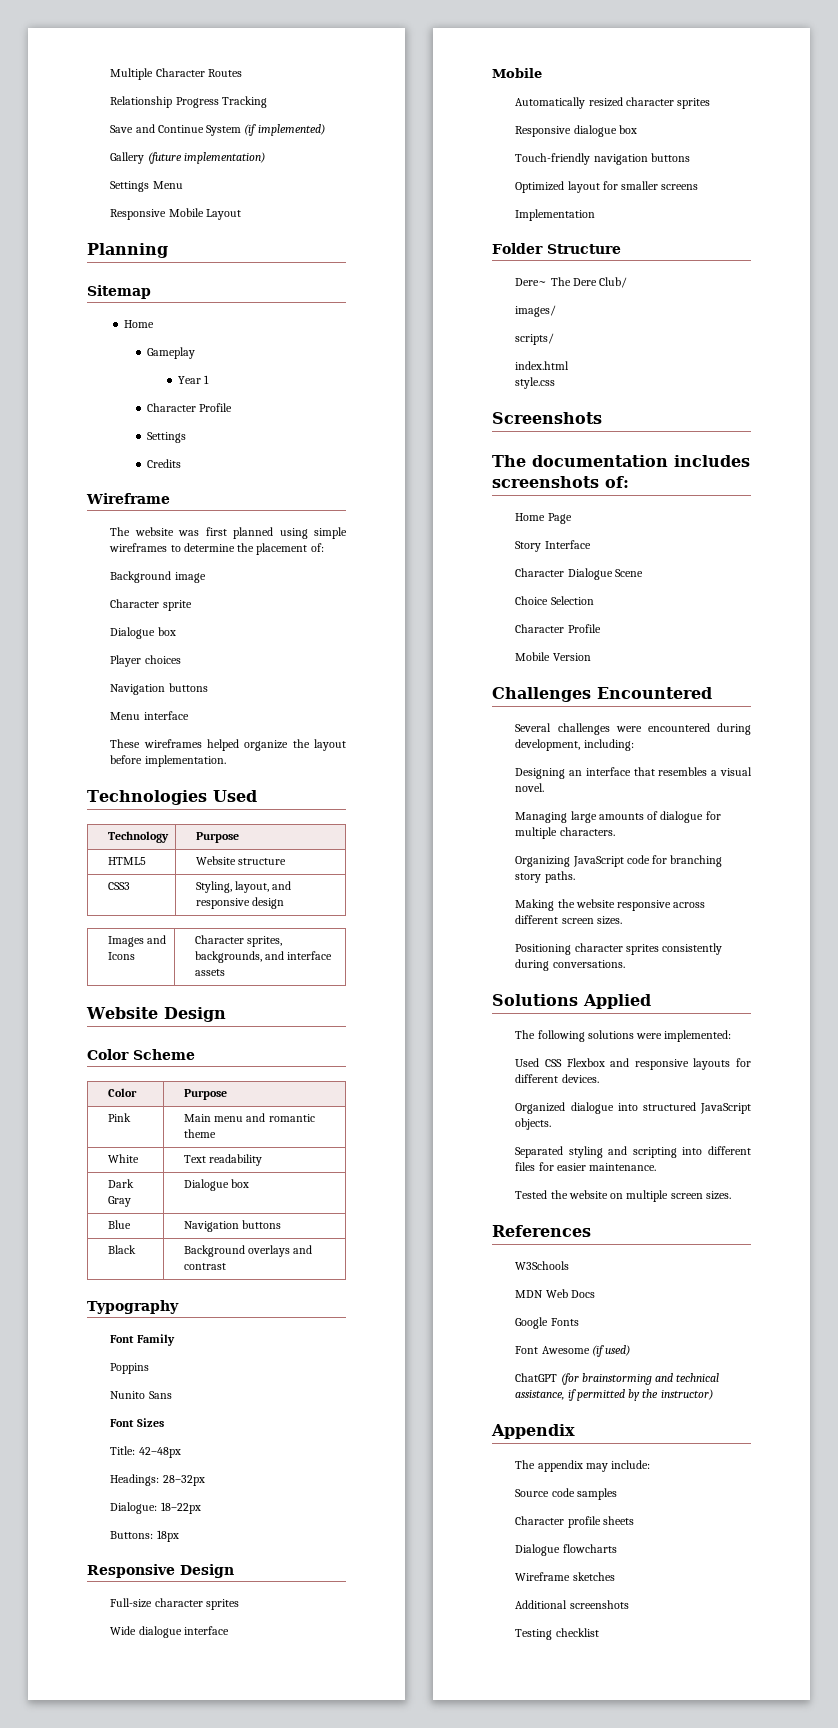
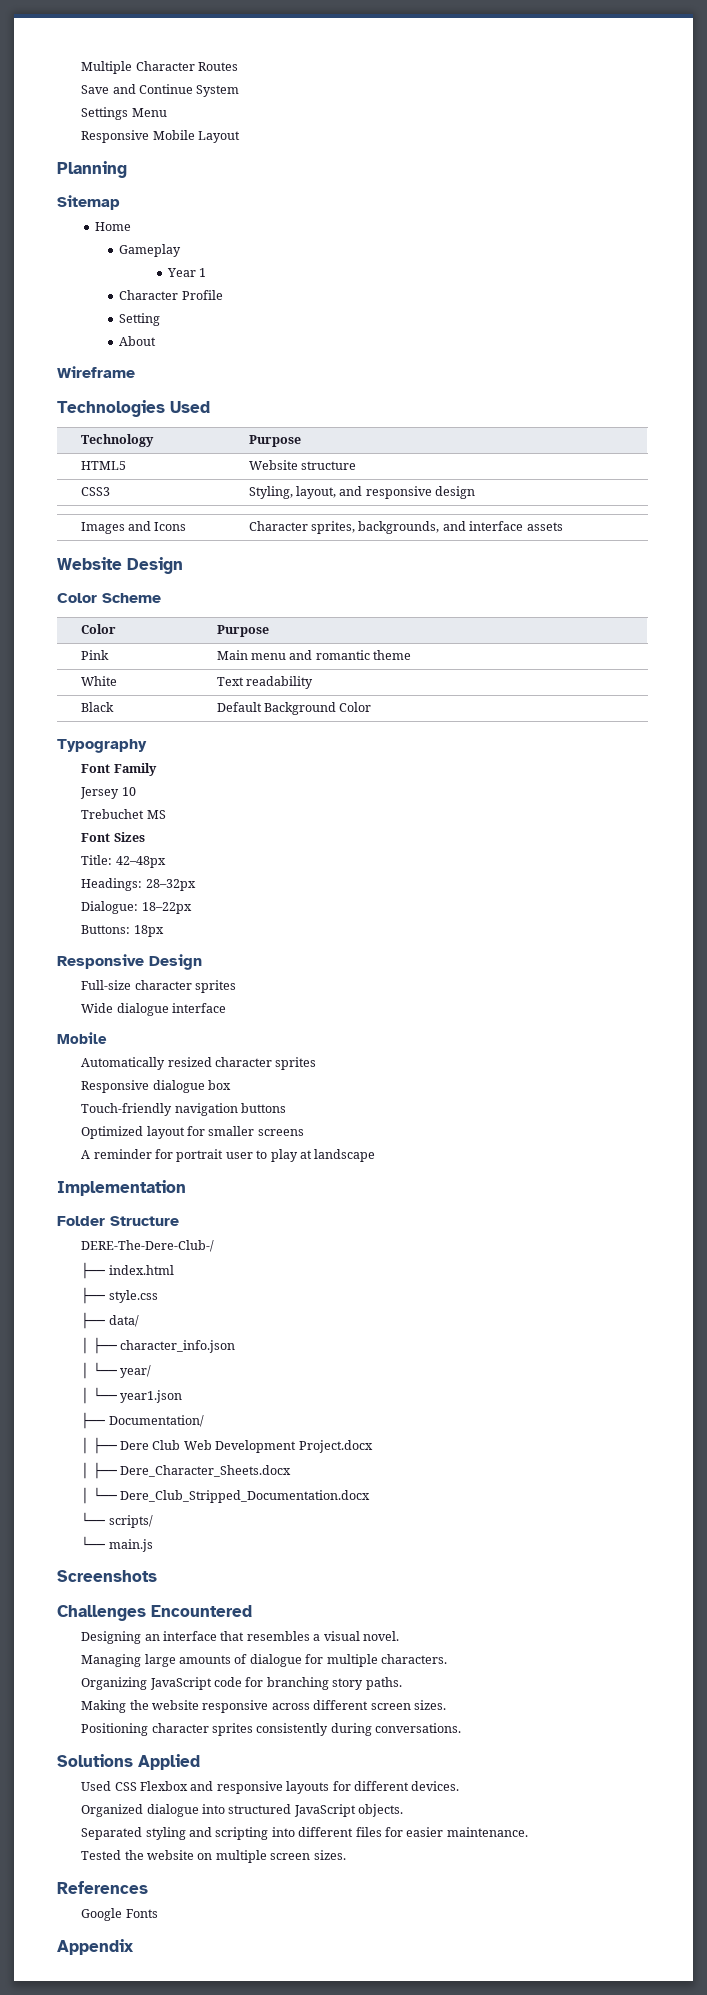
[110,96,267,108] // Relationship Progress Tracking -> (239, 66) none
[244,124,325,136] [110,152,265,164] (if implemented) // Gallery (future implementation) -> (240, 91) none
[146,432,186,443] [146,459,181,468] [86,493,170,504] [110,527,347,539] [109,543,324,555] [110,571,206,583] [110,599,192,611] [110,627,176,639] [110,655,181,667] [110,683,208,695] [110,711,189,720] [110,739,346,751] [110,755,226,767] Settings // Credits // Wireframe // The website was first planned using simple wireframes to determine the placement of: // Background image // Character sprite // Dialogue box // Player choices // Navigation buttons // Menu interface // These wireframes helped organize the layout before implementation. -> [119,313,161,326] [119,336,157,346] [57,366,135,378] Setting // About // Wireframe
[107,1179,134,1188] [107,1196,131,1207] [183,1179,250,1191] [107,1220,131,1229] [183,1220,282,1232] [107,1245,136,1254] [183,1245,313,1257] [183,1263,226,1270] Dark Gray | Dialogue box // Blue | Navigation buttons // Black | Background overlays and contrast -> [80,702,114,712] [216,702,372,715] Black | Default Background Color
[110,1363,150,1374] [110,1391,172,1399] Poppins // Nunito Sans -> [80,787,136,799] [81,809,166,819] Jersey 10 // Trebuchet MS
[515,209,596,221] [492,243,621,254] [515,277,628,288] [515,305,557,317] Implementation // Folder Structure // Dere~ The Dere Club/ // images/ // -> [81,1149,376,1162] [57,1180,186,1196] [57,1216,179,1226] [81,1240,215,1252] [81,1262,174,1279] [81,1287,158,1304] [81,1312,139,1329] [81,1337,236,1354] [81,1362,152,1379] [81,1387,183,1404] [81,1412,204,1429] [81,1437,373,1454] [81,1462,292,1479] [81,1487,371,1504] [81,1512,106,1525] A reminder for portrait user to play at landscape // Implementation // Folder Structure // DERE-The-Dere-Club-/ // ├── index.html // ├── style.css // ├── data/ // │ ├── character_info.json // │ └── year/ // │ └── year1.json // ├── Documentation/ // │ ├── Dere Club Web Development Project.docx // │ ├── Dere_Character_Sheets.docx // │ └── Dere_Club_Stripped_Documentation.docx // └──
[515,361,570,370] [515,377,556,389] index.html // style.css -> [81,1536,153,1552] └── main.js
[492,455,750,467] [492,476,629,488] [515,513,572,524] [515,540,591,552] [515,568,643,580] [515,596,594,605] [515,624,601,633] [515,652,591,661] [492,687,712,702] [515,723,751,735] [515,739,634,751] The documentation includes screenshots of: // Home Page // Story Interface // Character Dialogue Scene // Choice Selection // Character Profile // Mobile Version // Challenges Encountered // Several challenges were encountered during development, including: -> [57,1605,252,1621] Challenges Encountered
[515,1030,732,1042] // The following solutions were implemented: -> (200, 1762) none
[515,1261,570,1270] [515,1289,595,1298] [515,1317,579,1329] [515,1345,631,1357] [515,1373,720,1385] [515,1389,713,1401] [491,1424,575,1439] [515,1460,651,1472] [515,1488,617,1500] [515,1516,634,1528] [515,1544,617,1556] [515,1572,615,1581] [515,1600,629,1609] [515,1628,599,1640] W3Schools // MDN Web Docs // Google Fonts // Font Awesome (if used) // ChatGPT (for brainstorming and technical assistance, if permitted by the instructor) // Appendix // The appendix may include: // Source code samples // Character profile sheets // Dialogue flowcharts // Wireframe sketches // Additional screenshots // Testing checklist -> [81,1908,158,1921] [57,1939,134,1955] Google Fonts // Appendix

